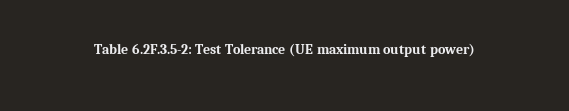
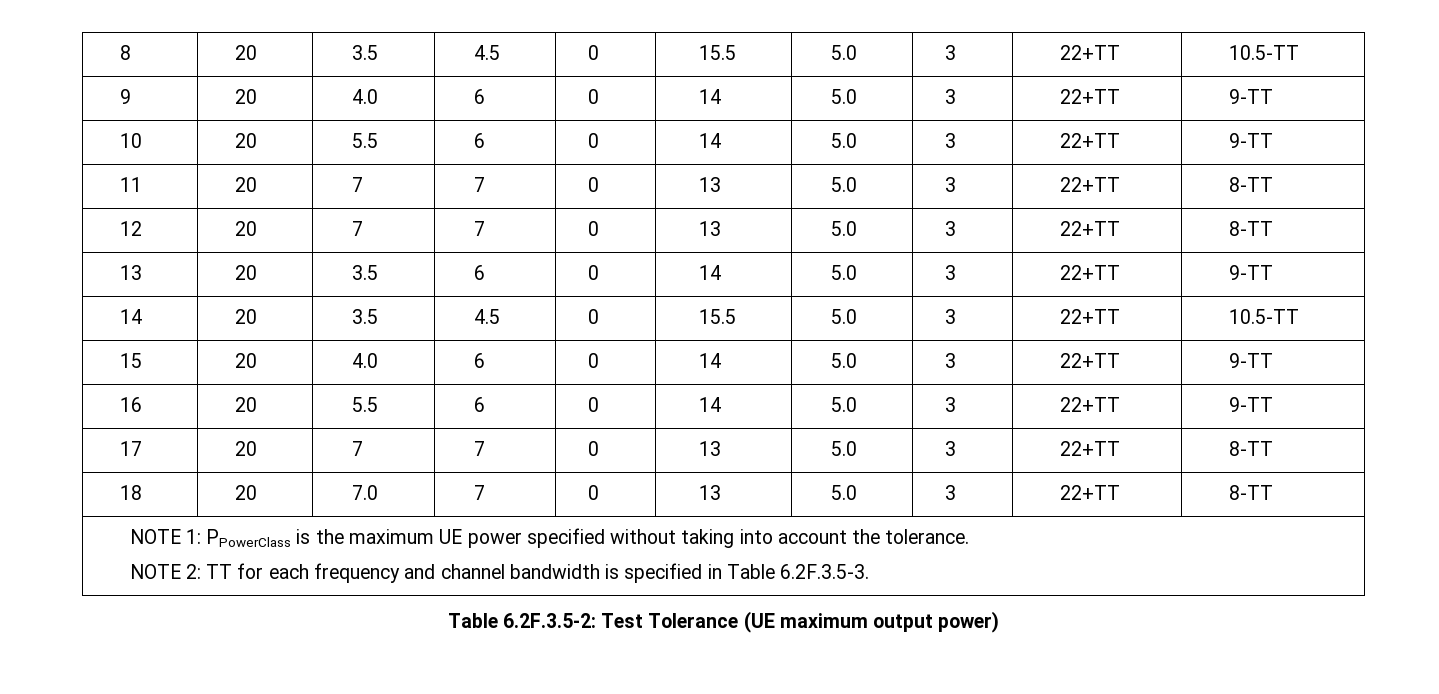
(93, 48) none -> [119,45,131,60] [234,45,257,60] [352,45,379,60] [473,45,500,60] [588,45,600,60] [699,45,737,60] [830,45,857,60] [945,45,957,60] [1059,45,1120,60] [1228,45,1299,60] [119,89,131,104] [234,89,257,104] [352,89,379,104] [473,89,485,104] [588,89,600,104] [699,89,722,104] [830,89,857,104] [945,89,957,104] [1059,89,1120,104] [1228,89,1273,104] [119,133,142,148] [234,133,257,148] [352,133,379,148] [473,133,485,148] [588,133,600,148] [699,133,722,148] [830,133,857,148] [945,133,957,148] [1059,133,1120,148] [1228,133,1273,148] [119,177,142,192] [234,177,257,192] [352,177,364,192] [473,177,485,192] [588,177,600,192] [699,177,722,192] [830,177,857,192] [945,177,957,192] [1059,177,1120,192] [1228,177,1273,192] [119,221,142,236] [234,221,257,236] [352,221,364,236] [473,221,485,236] [588,221,600,236] [699,221,722,236] [830,221,857,236] [945,221,957,236] [1059,221,1120,236] [1228,221,1273,236] [119,265,142,280] [234,265,257,280] [352,265,379,280] [473,265,485,280] [588,265,600,280] [699,265,722,280] [830,265,857,280] [945,265,957,280] [1059,265,1120,280] [1228,265,1273,280] [119,309,142,324] [234,309,257,324] [352,309,379,324] [473,309,500,324] [588,309,600,324] [699,309,737,324] [830,309,857,324] [945,309,957,324] [1059,309,1120,324] [1228,309,1299,324] [119,353,142,368] [234,353,257,368] [352,353,379,368] [473,353,485,368] [588,353,600,368] [699,353,722,368] [830,353,857,368] [945,353,957,368] [1059,353,1120,368] [1228,353,1273,368] [119,397,142,412] [234,397,257,412] [352,397,379,412] [473,397,485,412] [588,397,600,412] [699,397,722,412] [830,397,857,412] [945,397,957,412] [1059,397,1120,412] [1228,397,1273,412] [119,441,142,456] [234,441,257,456] [352,441,364,456] [473,441,485,456] [588,441,600,456] [699,441,722,456] [830,441,857,456] [945,441,957,456] [1059,441,1120,456] [1228,441,1273,456] [119,485,142,500] [234,485,257,500] [352,485,379,500] [473,485,485,500] [588,485,600,500] [699,485,722,500] [830,485,857,500] [945,485,957,500] [1059,485,1120,500] [1228,485,1273,500] [129,528,970,548] [129,563,870,583] 8 | 20 | 3.5 | 4.5 | 0 | 15.5 | 5.0 | 3 | 22+TT | 10.5-TT // 9 | 20 | 4.0 | 6 | 0 | 14 | 5.0 | 3 | 22+TT | 9-TT // 10 | 20 | 5.5 | 6 | 0 | 14 | 5.0 | 3 | 22+TT | 9-TT // 11 | 20 | 7 | 7 | 0 | 13 | 5.0 | 3 | 22+TT | 8-TT // 12 | 20 | 7 | 7 | 0 | 13 | 5.0 | 3 | 22+TT | 8-TT // 13 | 20 | 3.5 | 6 | 0 | 14 | 5.0 | 3 | 22+TT | 9-TT // 14 | 20 | 3.5 | 4.5 | 0 | 15.5 | 5.0 | 3 | 22+TT | 10.5-TT // 15 | 20 | 4.0 | 6 | 0 | 14 | 5.0 | 3 | 22+TT | 9-TT // 16 | 20 | 5.5 | 6 | 0 | 14 | 5.0 | 3 | 22+TT | 9-TT // 17 | 20 | 7 | 7 | 0 | 13 | 5.0 | 3 | 22+TT | 8-TT // 18 | 20 | 7.0 | 7 | 0 | 13 | 5.0 | 3 | 22+TT | 8-TT // NOTE 1: PPowerClass is the maximum UE power specified without taking into account the tolerance. // NOTE 2: TT for each frequency and channel bandwidth is specified in Table 6.2F.3.5-3. //

